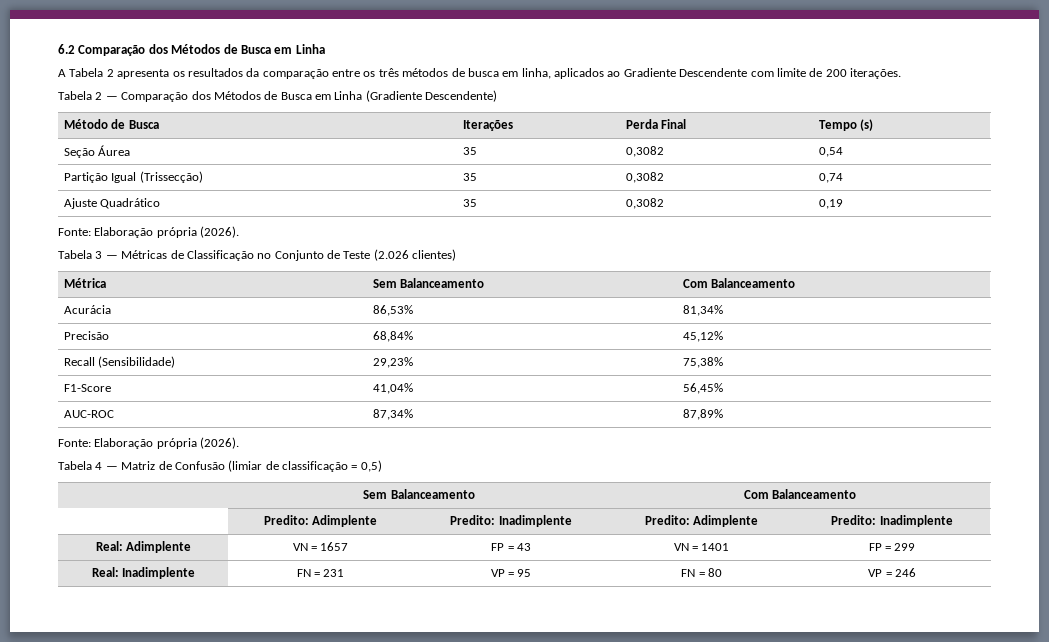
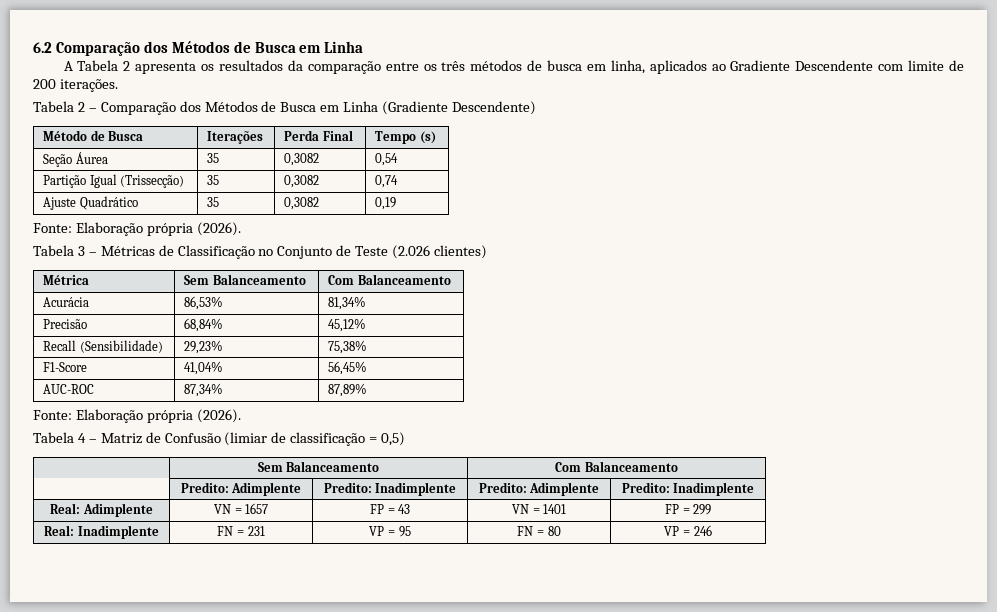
[105,96,118,100] — -> [88,108,97,112] –
[105,255,118,259] — -> [88,252,97,256] –
[105,466,118,470] — -> [88,439,97,443] –

